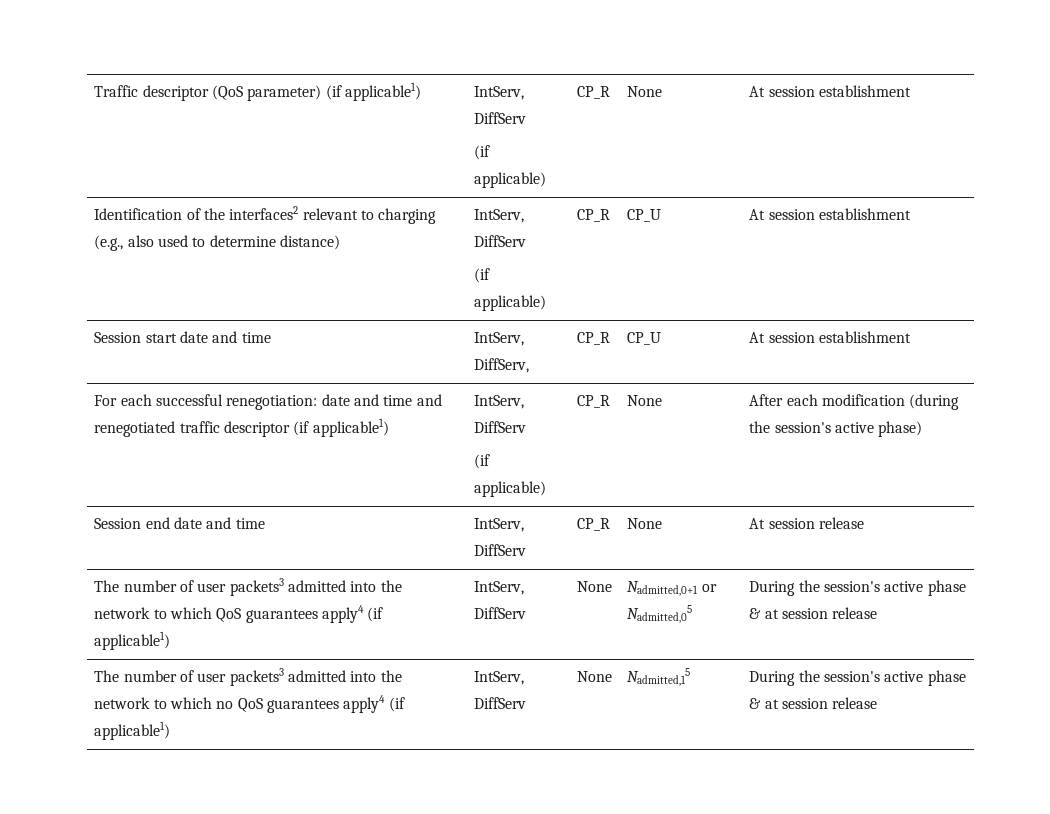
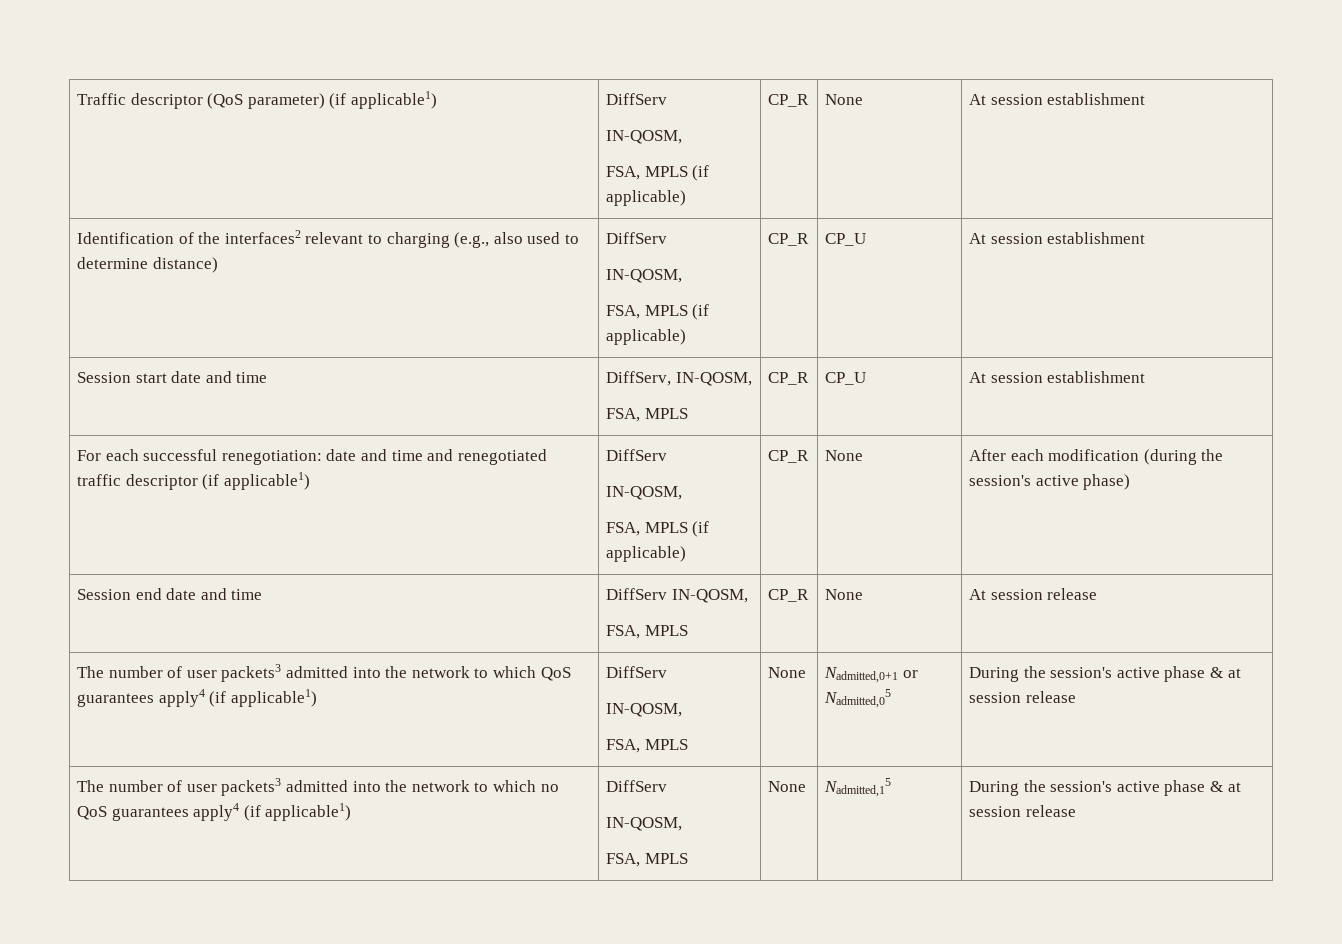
[474,86,525,100] [474,112,527,124] IntServ, DiffServ // -> [606,93,668,105] [606,130,683,144] [606,166,688,180] DiffServ // IN-QOSM, // FSA, MPLS
[474,209,525,223] [474,235,527,247] IntServ, DiffServ // -> [606,232,668,244] [606,269,683,283] [606,305,688,319] DiffServ // IN-QOSM, // FSA, MPLS
[474,332,525,346] IntServ, -> (268, 377) none
(530, 365) none -> [675,372,752,386] [606,408,688,422] IN-QOSM, // FSA, MPLS
[474,395,525,409] [474,421,527,433] IntServ, DiffServ // -> [606,449,668,461] [606,486,683,500] [606,522,688,536] DiffServ // IN-QOSM, // FSA, MPLS
[474,518,525,532] [474,544,527,556] IntServ, DiffServ -> [606,588,748,603] [606,625,688,639] DiffServ IN-QOSM, // FSA, MPLS
[474,581,525,595] [474,607,527,619] IntServ, DiffServ -> [606,666,668,678] [606,703,683,717] [606,739,688,753] DiffServ // IN-QOSM, // FSA, MPLS
[474,671,525,685] [474,697,527,709] IntServ, DiffServ -> [606,780,668,792] [606,817,683,831] [606,853,688,867] DiffServ // IN-QOSM, // FSA, MPLS

